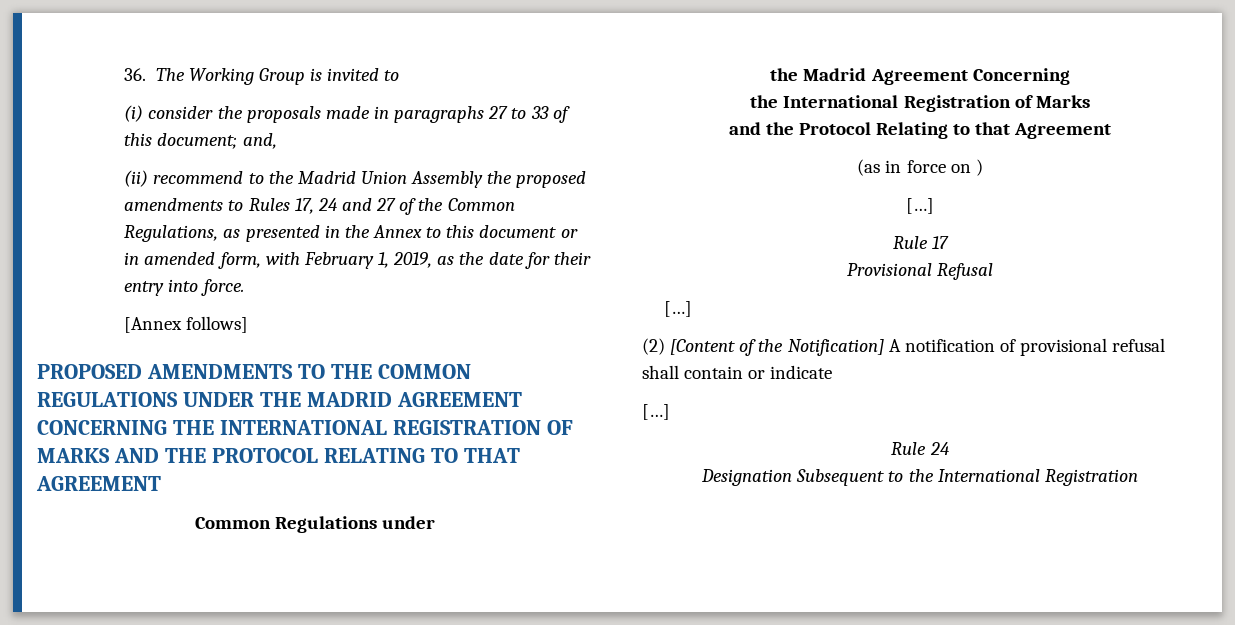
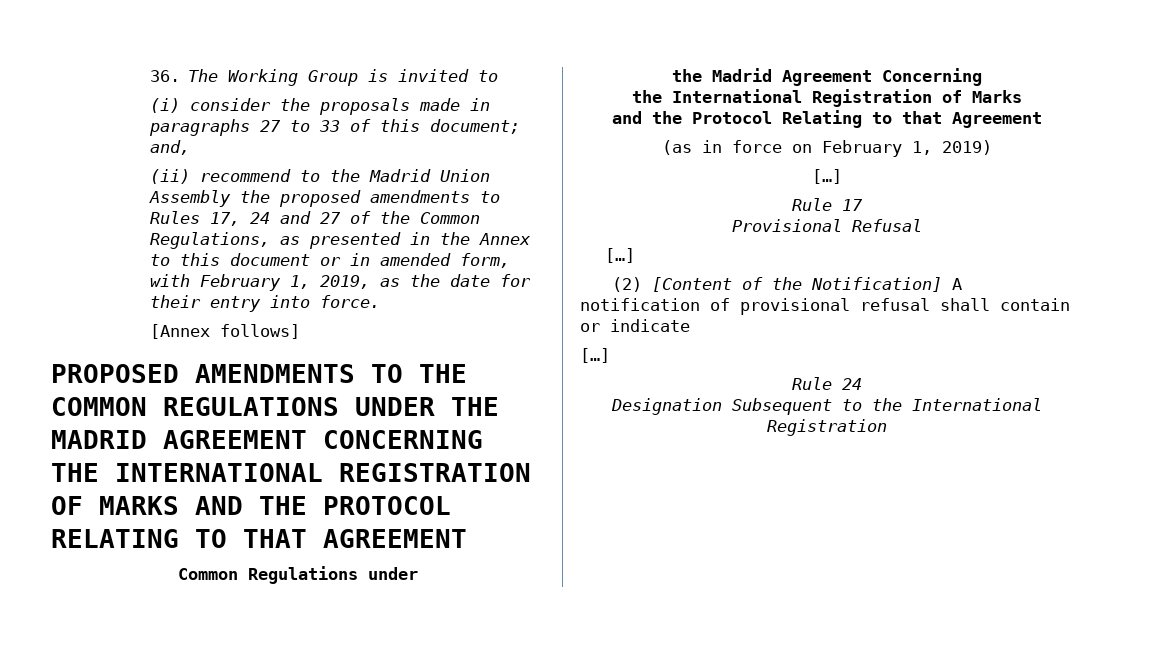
[975,159,983,176] ) -> [821,140,992,157] February 1, 2019)

